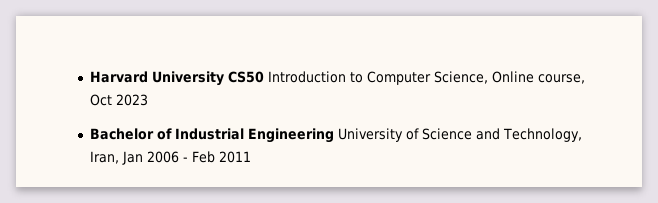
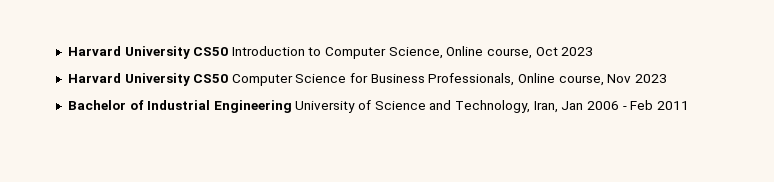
(148, 100) none -> [67,73,667,86] // Harvard University CS50 Computer Science for Business Professionals, Online course, Nov 2023

